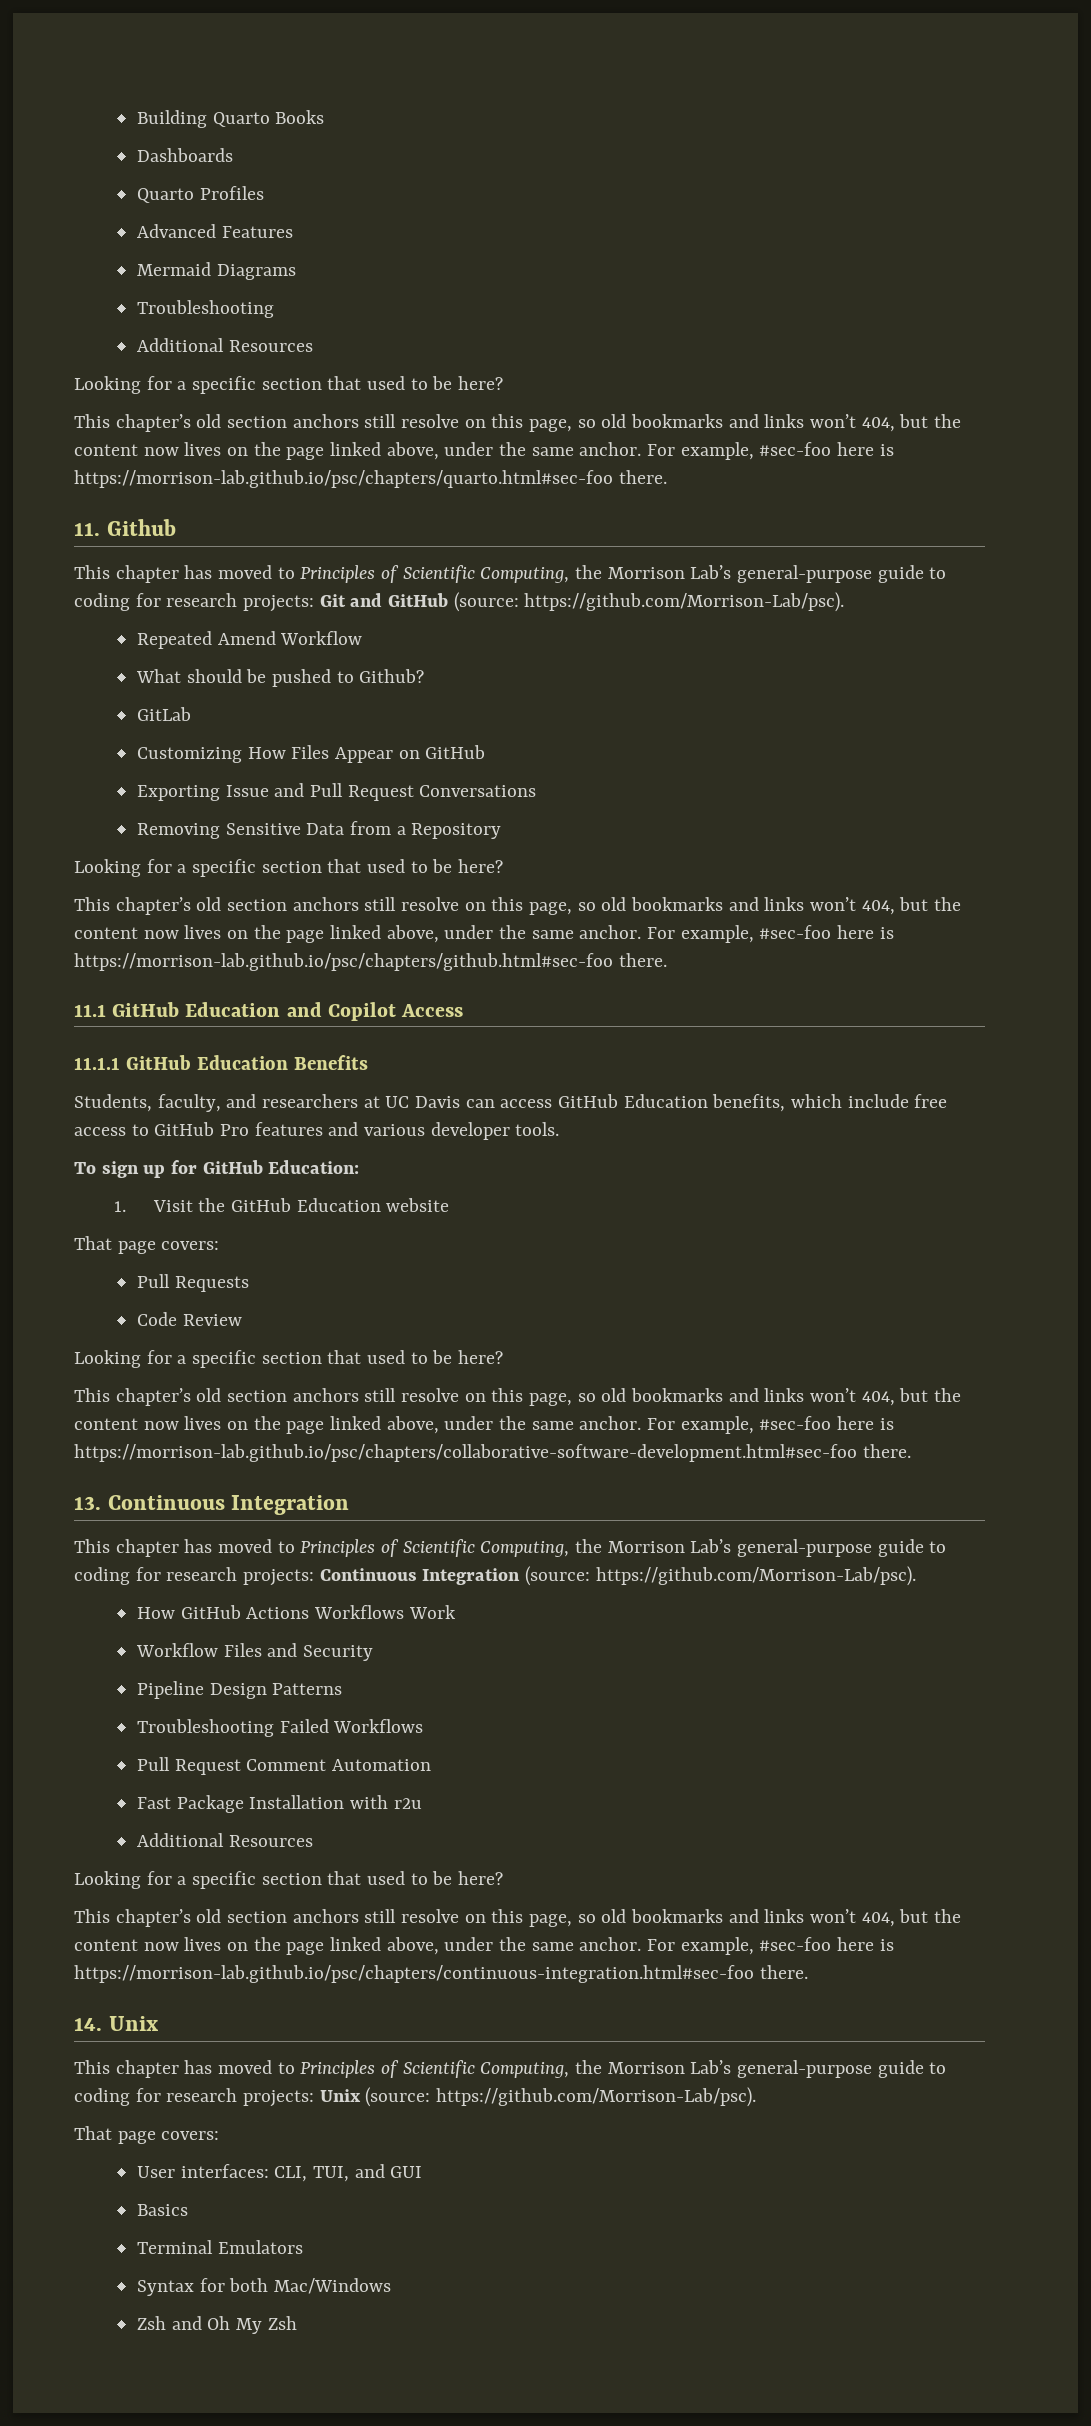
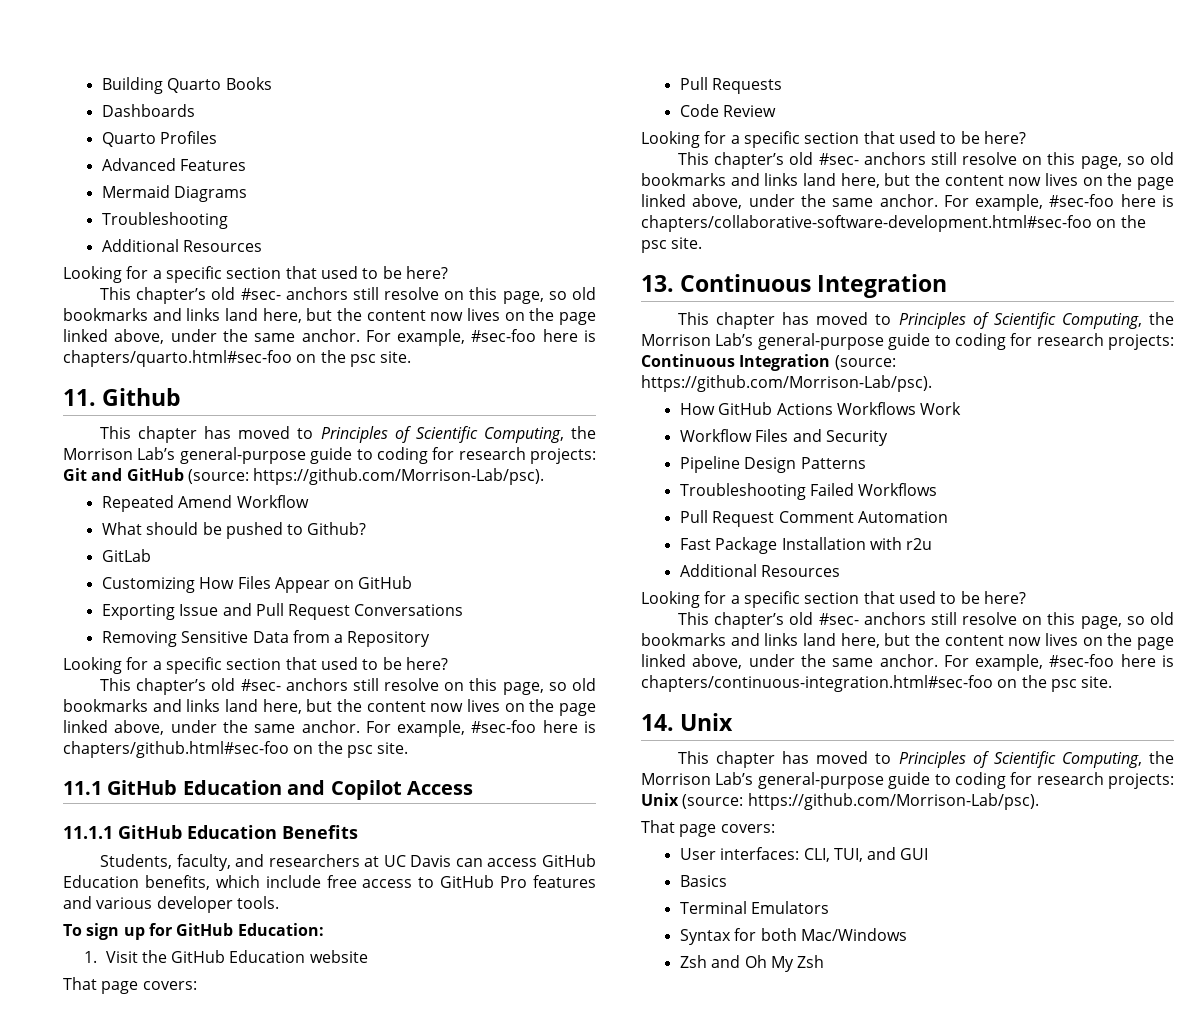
[227,416,288,428] section -> [240,288,281,300] #sec-
[810,414,895,432] won’t 404, -> [224,308,302,323] land here,
[74,470,667,488] https://morrison-lab.github.io/psc/chapters/quarto.html#sec-foo there. -> [63,350,412,367] chapters/quarto.html#sec-foo on the psc site.
[227,899,288,911] section -> [240,679,281,691] #sec-
[810,897,895,915] won’t 404, -> [224,699,302,714] land here,
[74,953,667,971] https://morrison-lab.github.io/psc/chapters/github.html#sec-foo there. -> [63,741,409,758] chapters/github.html#sec-foo on the psc site.
[227,1390,288,1402] section -> [818,153,859,165] #sec-
[810,1388,895,1406] won’t 404, -> [803,173,880,188] land here,
[74,1444,911,1462] https://morrison-lab.github.io/psc/chapters/collaborative-software-development.html#sec-foo there. -> [641,215,1146,232] [641,237,703,253] chapters/collaborative-software-development.html#sec-foo on the psc site.
[227,1911,288,1923] section -> [818,613,859,625] #sec-
[810,1909,895,1927] won’t 404, -> [803,633,880,648] land here,
[74,1965,808,1983] https://morrison-lab.github.io/psc/chapters/continuous-integration.html#sec-foo there. -> [641,675,1113,692] chapters/continuous-integration.html#sec-foo on the psc site.

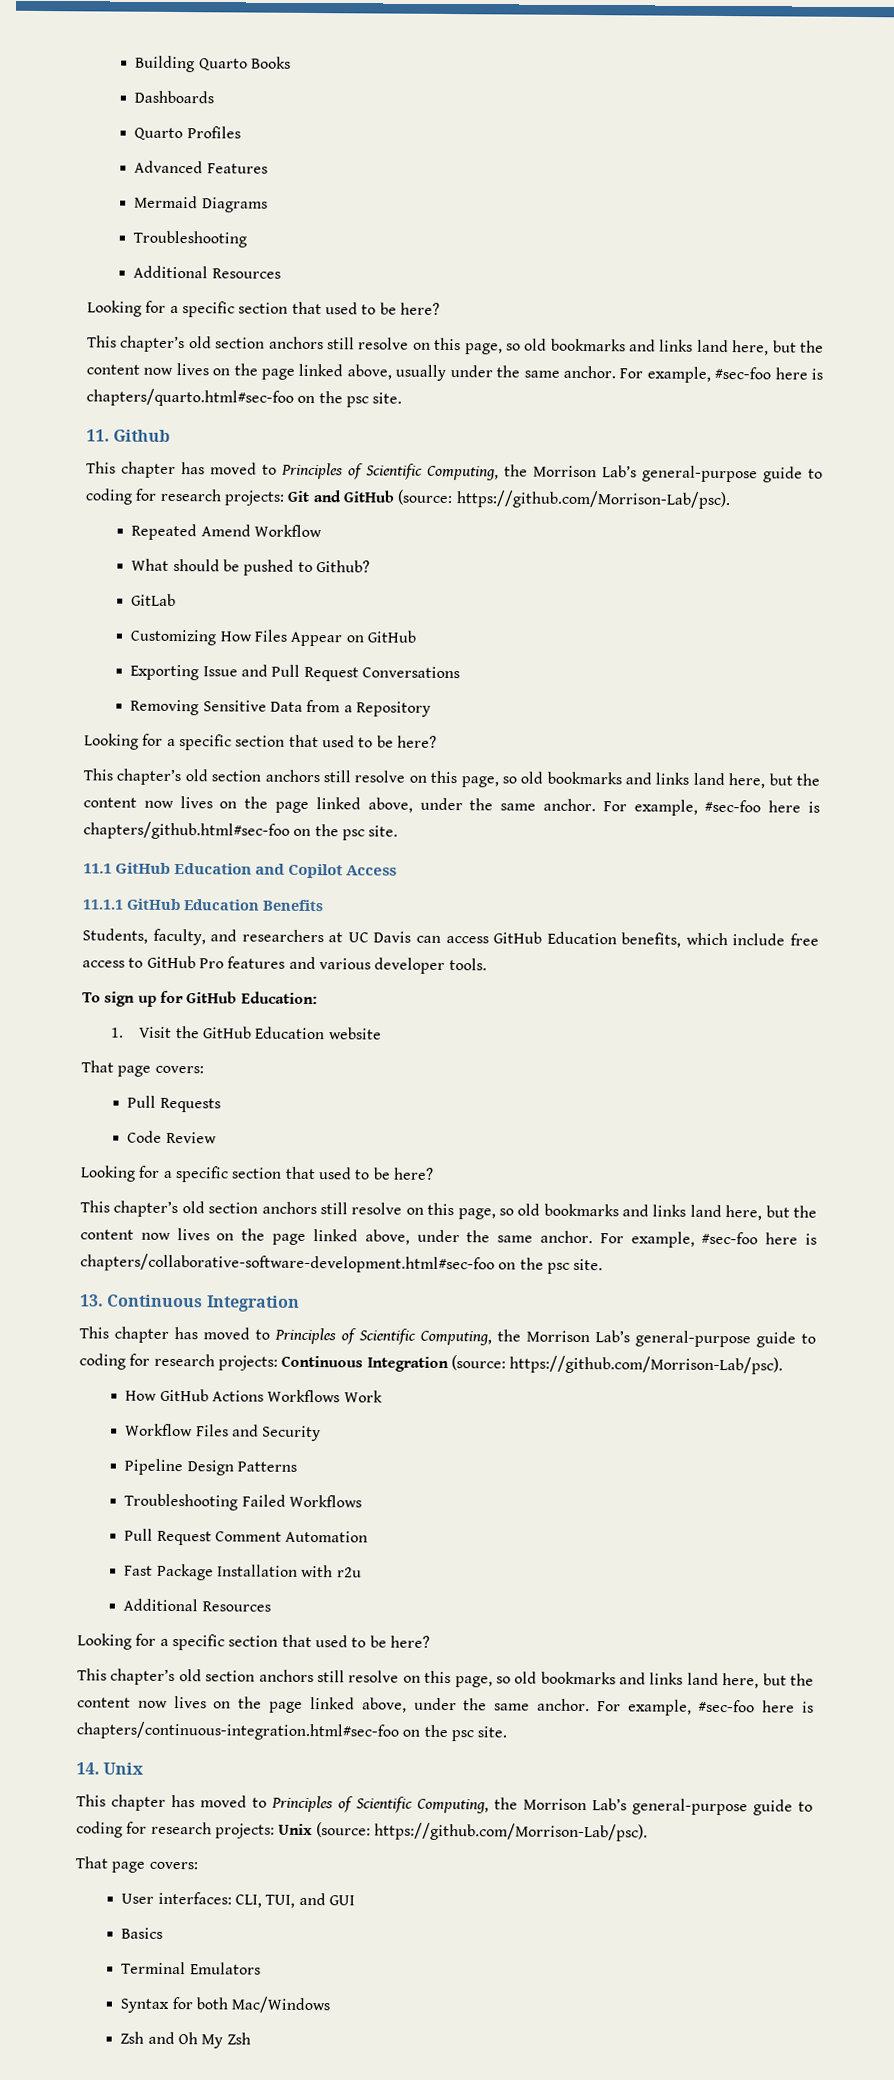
[240,288,281,300] #sec- -> [215,337,266,349] section
(165, 336) none -> [395,364,447,381] usually
[240,679,281,691] #sec- -> [211,770,262,782] section
[818,153,859,165] #sec- -> [208,1202,259,1214] section
[818,613,859,625] #sec- -> [205,1670,256,1682] section

